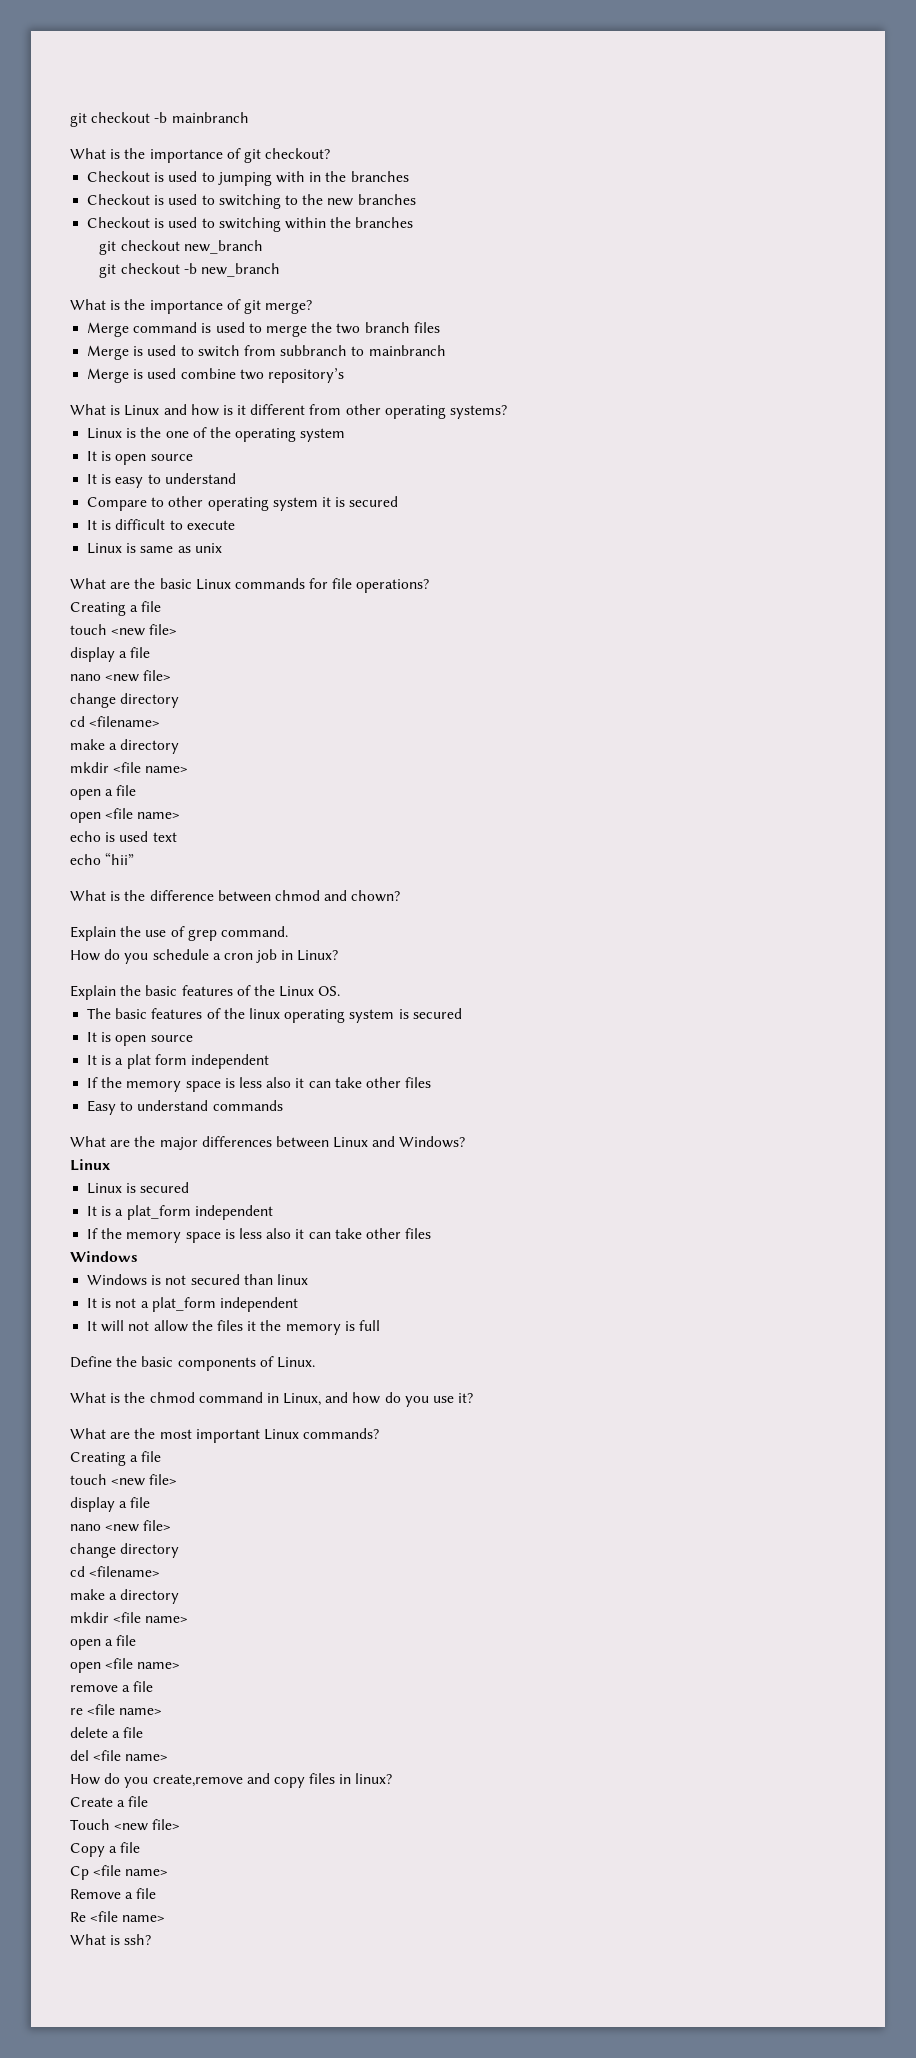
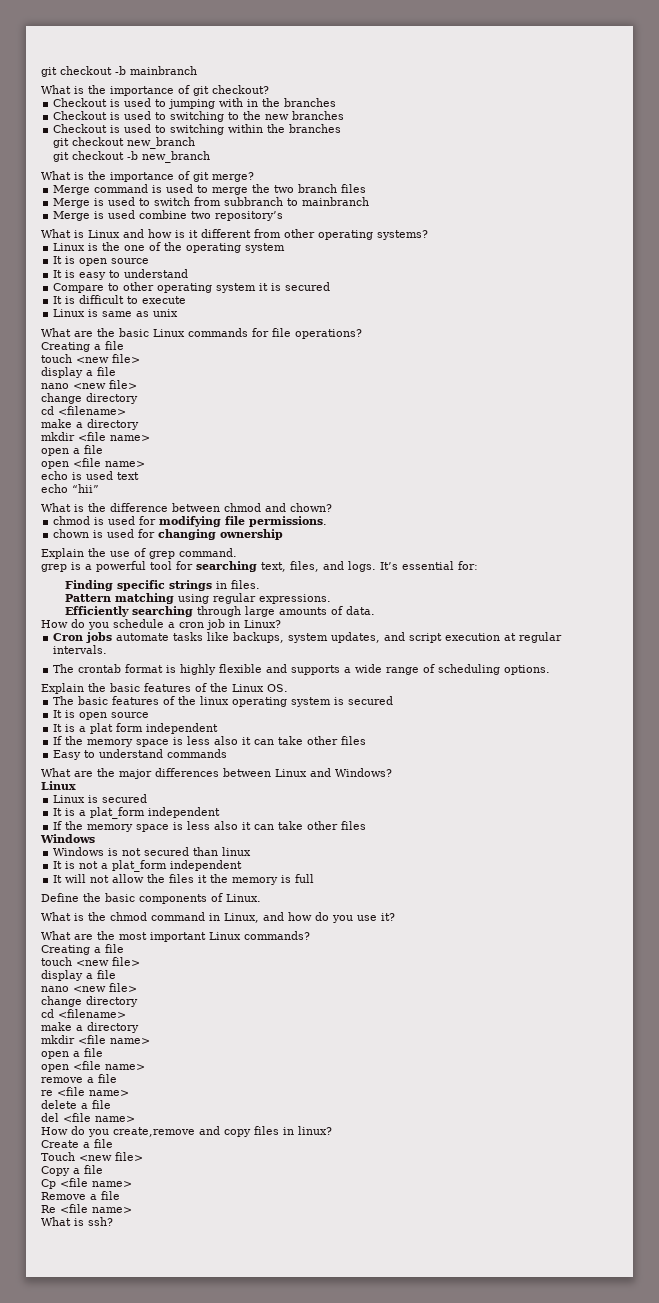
(401, 896) none -> [53,516,328,527] [53,529,284,540] // chmod is used for modifying file permissions. // chown is used for changing ownership
(288, 931) none -> [41,561,478,572] [65,580,261,591] [65,593,332,604] [65,606,376,617] // grep is a powerful tool for searching text, files, and logs. It’s essential for: // Finding specific strings in files. // Pattern matching using regular expressions. // Efficiently searching through large amounts of data.
(339, 955) none -> [53,632,563,643] [53,645,108,654] [53,664,551,675] // Cron jobs automate tasks like backups, system updates, and script execution at regular intervals. // The crontab format is highly flexible and supports a wide range of scheduling options.

